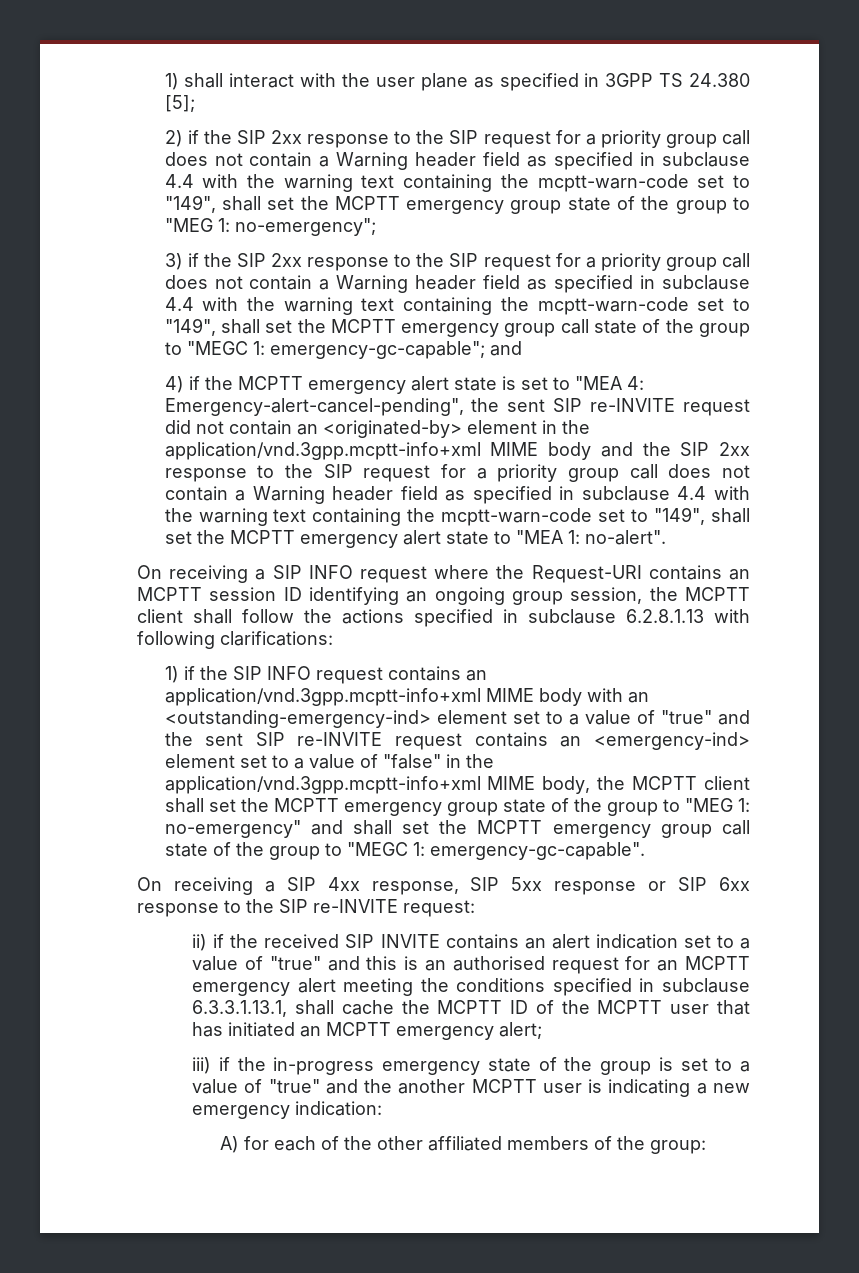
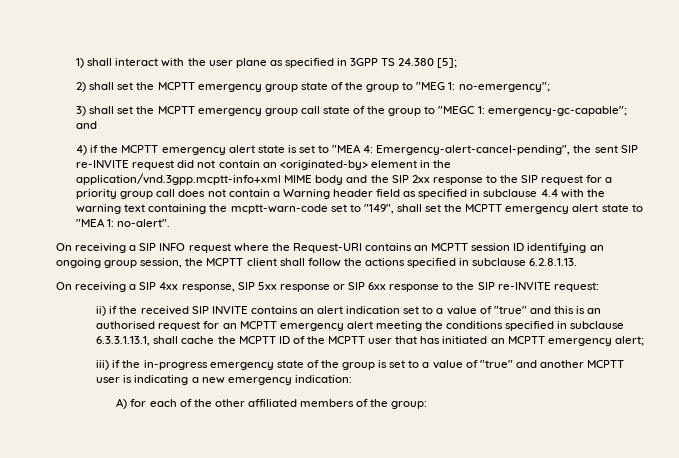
[187,130,750,148] [164,152,750,170] [164,174,750,192] [164,195,216,213] if the SIP 2xx response to the SIP request for a priority group call does not contain a Warning header field as specified in subclause 4.4 with the warning text containing the mcptt-warn-code set to "149", -> (87, 87) none
[187,253,750,271] [164,275,750,293] [164,297,750,315] [164,318,216,336] if the SIP 2xx response to the SIP request for a priority group call does not contain a Warning header field as specified in subclause 4.4 with the warning text containing the mcptt-warn-code set to "149", -> (87, 111) none
[626,609,750,623] [137,631,333,649] [164,666,487,684] [164,688,649,706] [164,710,750,728] [164,732,750,750] [164,754,494,769] [164,776,750,794] [164,798,751,816] [164,820,750,838] [164,842,645,860] 6.2.8.1.13 with following clarifications: // 1) if the SIP INFO request contains an application/vnd.3gpp.mcptt-info+xml MIME body with an <outstanding-emergency-ind> element set to a value of "true" and the sent SIP re-INVITE request contains an <emergency-ind> element set to a value of "false" in the application/vnd.3gpp.mcptt-info+xml MIME body, the MCPTT client shall set the MCPTT emergency group state of the group to "MEG 1: no-emergency" and shall set the MCPTT emergency group call state of the group to "MEGC 1: emergency-gc-capable". -> [529,258,578,266] 6.2.8.1.13.
[364,1079,393,1093] the -> (537, 364) none

